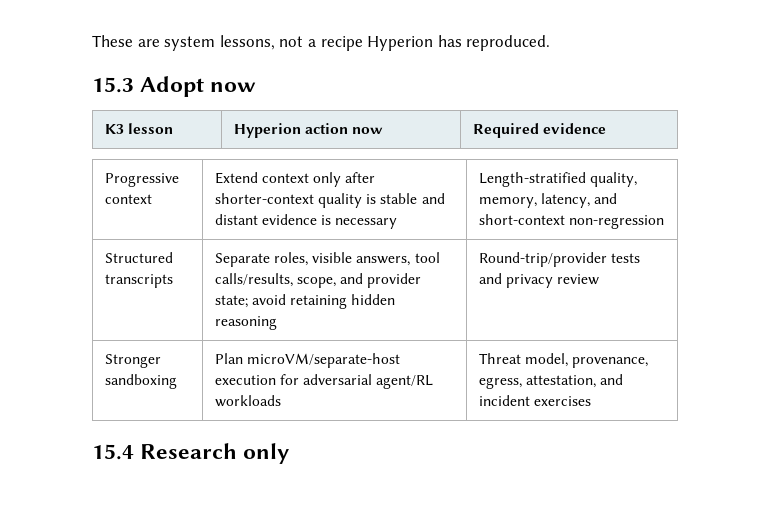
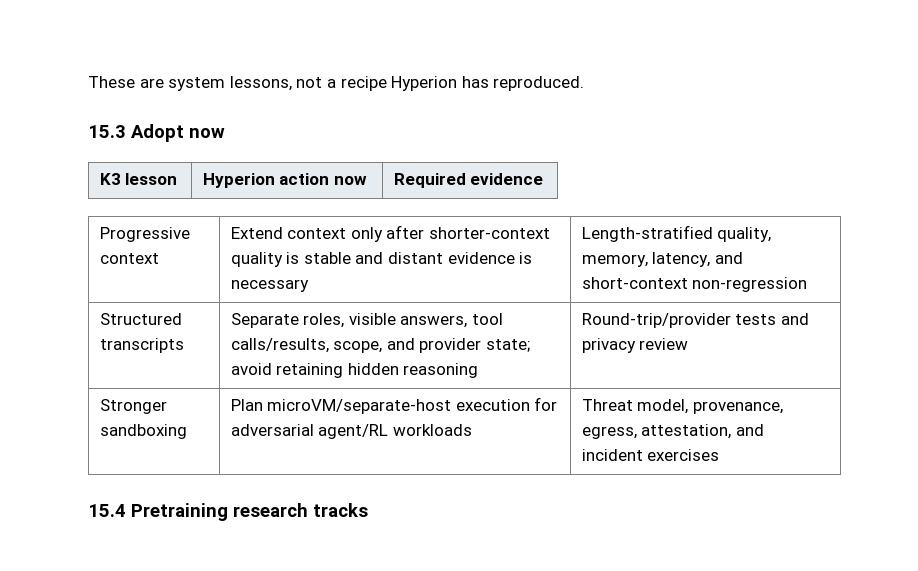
[140,443,290,464] Research only -> [131,503,368,521] Pretraining research tracks

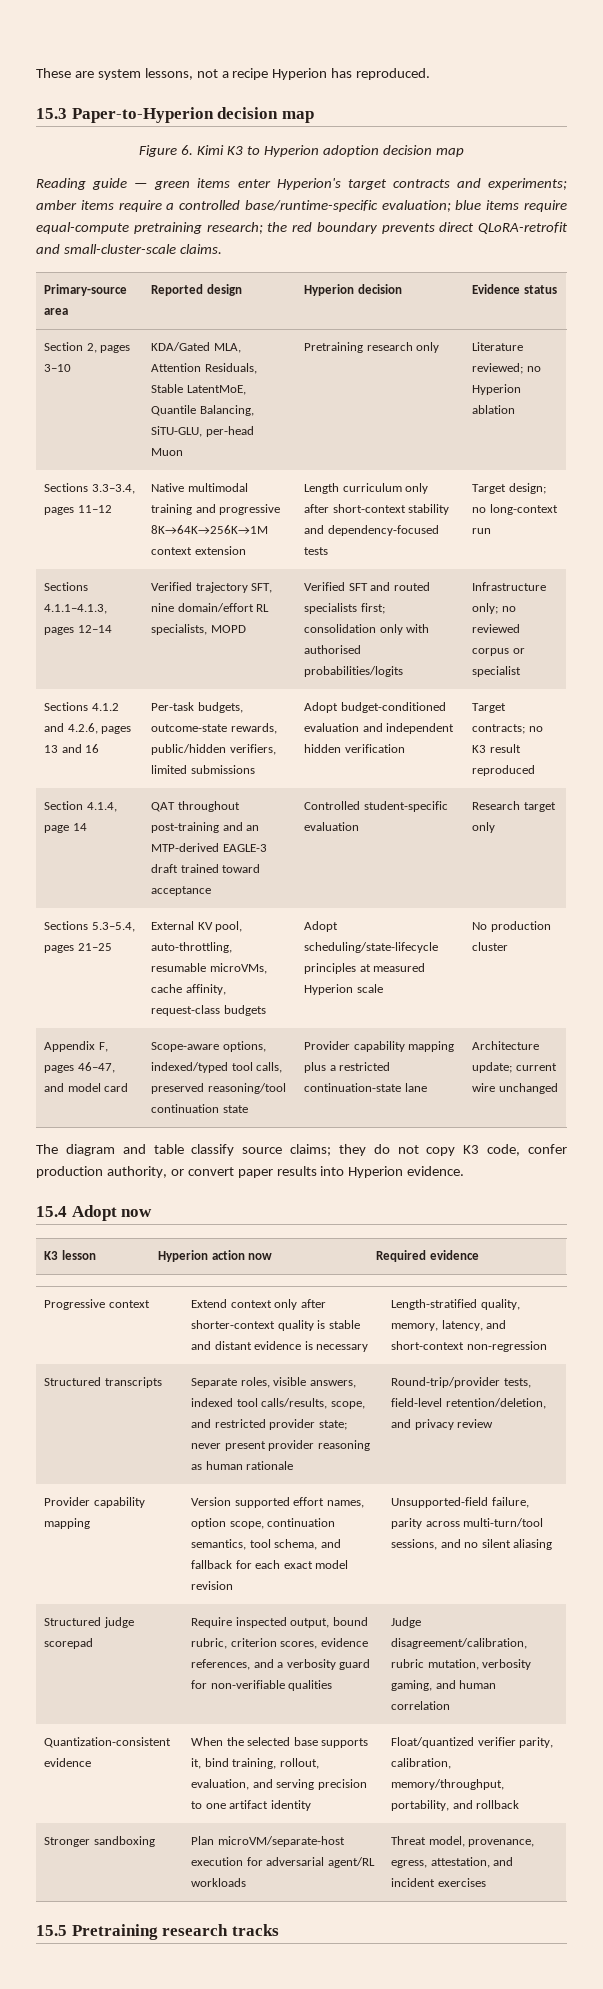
(126, 131) none -> [71,107,314,123] [139,145,464,157] [36,178,568,190] [36,200,567,212] [36,222,568,234] [36,244,222,254] [44,284,128,296] [44,308,69,315] [151,284,242,296] [304,284,402,296] [472,284,557,294] [44,342,131,353] [44,364,72,372] [151,342,241,353] [151,363,257,374] [151,384,246,395] [151,405,254,416] [151,426,254,437] [151,448,184,456] [304,342,440,353] [472,342,524,351] [472,363,541,374] [472,384,522,395] [472,405,516,414] [44,483,135,494] [44,505,112,515] [151,483,248,492] [151,504,281,515] [151,525,269,534] [151,546,246,555] [304,483,429,494] [304,504,450,515] [304,525,439,536] [304,547,329,555] [472,483,546,494] [472,504,558,515] [472,528,492,534] [44,582,89,591] [44,604,108,614] [44,625,112,635] [151,582,273,593] [151,603,270,612] [151,624,246,635] [304,582,430,591] [304,603,385,614] [304,624,430,635] [304,645,362,654] [304,666,404,677] [472,582,547,591] [472,603,516,614] [472,624,521,633] [472,648,525,656] [472,666,522,677] [44,702,119,711] [44,723,132,734] [44,744,100,753] [151,702,243,713] [151,723,277,734] [151,744,276,755] [151,765,255,774] [304,702,446,713] [304,723,455,734] [304,744,405,753] [472,703,507,713] [472,724,543,734] [472,744,521,753] [472,765,536,776] [44,801,117,812] [44,823,87,833] [151,801,240,812] [151,822,260,833] [151,843,267,852] [151,864,261,873] [151,886,212,896] [304,801,448,812] [304,822,360,831] [472,801,556,812] [472,822,496,833] [44,921,135,932] [44,943,112,953] [151,921,243,932] [151,942,233,953] [151,963,267,974] [151,984,226,995] [151,1005,266,1016] [304,921,339,932] [304,942,439,953] [304,963,426,974] [304,984,383,995] [472,921,551,932] [472,942,509,951] [44,1041,108,1052] [44,1062,115,1073] [44,1083,129,1092] [151,1041,266,1052] [151,1062,283,1073] [151,1083,286,1094] [151,1104,248,1113] [304,1041,455,1052] [304,1062,391,1073] [304,1083,427,1092] [472,1041,540,1050] [472,1062,557,1073] [472,1083,558,1094] [36,1144,568,1156] [36,1166,465,1178] [36,1206,67,1217] Paper-to-Hyperion decision map // Figure 6. Kimi K3 to Hyperion adoption decision map // Reading guide — green items enter Hyperion's target contracts and experiments; amber items require a controlled base/runtime-specific evaluation; blue items require equal-compute pretraining research; the red boundary prevents direct QLoRA-retrofit and small-cluster-scale claims. // Primary-source area | Reported design | Hyperion decision | Evidence status // Section 2, pages 3–10 | KDA/Gated MLA, Attention Residuals, Stable LatentMoE, Quantile Balancing, SiTU-GLU, per-head Muon | Pretraining research only | Literature reviewed; no Hyperion ablation // Sections 3.3–3.4, pages 11–12 | Native multimodal training and progressive 8K→64K→256K→1M context extension | Length curriculum only after short-context stability and dependency-focused tests | Target design; no long-context run // Sections 4.1.1–4.1.3, pages 12–14 | Verified trajectory SFT, nine domain/effort RL specialists, MOPD | Verified SFT and routed specialists first; consolidation only with authorised probabilities/logits | Infrastructure only; no reviewed corpus or specialist // Sections 4.1.2 and 4.2.6, pages 13 and 16 | Per-task budgets, outcome-state rewards, public/hidden verifiers, limited submissions | Adopt budget-conditioned evaluation and independent hidden verification | Target contracts; no K3 result reproduced // Section 4.1.4, page 14 | QAT throughout post-training and an MTP-derived EAGLE-3 draft trained toward acceptance | Controlled student-specific evaluation | Research target only // Sections 5.3–5.4, pages 21–25 | External KV pool, auto-throttling, resumable microVMs, cache affinity, request-class budgets | Adopt scheduling/state-lifecycle principles at measured Hyperion scale | No production cluster // Appendix F, pages 46–47, and model card | Scope-aware options, indexed/typed tool calls, preserved reasoning/tool continuation state | Provider capability mapping plus a restricted continuation-state lane | Architecture update; current wire unchanged // The diagram and table classify source claims; they do not copy K3 code, confer production authority, or convert paper results into Hyperion evidence. // 15.4
(468, 321) none -> [191,1398,234,1407] indexed
(415, 344) none -> [214,1419,266,1428] restricted
[230,363,479,378] [581,313,809,328] [581,338,689,353] avoid retaining hidden reasoning | Round-trip/provider tests and privacy review -> [191,1440,370,1451] [191,1461,294,1470] [391,1377,531,1388] [391,1398,546,1409] [391,1419,494,1430] [44,1497,145,1508] [44,1518,91,1529] [191,1497,364,1508] [191,1518,336,1529] [191,1539,341,1550] [191,1560,349,1569] [191,1581,234,1590] [391,1497,529,1508] [391,1518,544,1529] [391,1539,553,1550] [44,1617,134,1628] [44,1638,94,1649] [191,1617,368,1628] [191,1638,368,1649] [191,1659,371,1670] [191,1680,333,1691] [391,1617,422,1628] [391,1638,528,1649] [391,1659,532,1670] [391,1680,497,1691] [391,1701,451,1710] [44,1737,172,1748] [44,1758,92,1767] [191,1737,369,1748] [191,1758,319,1769] [191,1779,367,1790] [191,1800,311,1811] [391,1737,554,1748] [391,1758,452,1769] [391,1779,505,1790] [391,1800,520,1811] never present provider reasoning as human rationale | Round-trip/provider tests, field-level retention/deletion, and privacy review // Provider capability mapping | Version supported effort names, option scope, continuation semantics, tool schema, and fallback for each exact model revision | Unsupported-field failure, parity across multi-turn/tool sessions, and no silent aliasing // Structured judge scorepad | Require inspected output, bound rubric, criterion scores, evidence references, and a verbosity guard for non-verifiable qualities | Judge disagreement/calibration, rubric mutation, verbosity gaming, and human correlation // Quantization-consistent evidence | When the selected base supports it, bind training, rollout, evaluation, and serving precision to one artifact identity | Float/quantized verifier parity, calibration, memory/throughput, portability, and rollback
[88,504,126,517] 15.4 -> [36,1925,67,1936] 15.5

